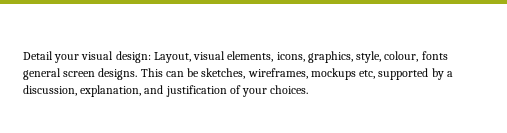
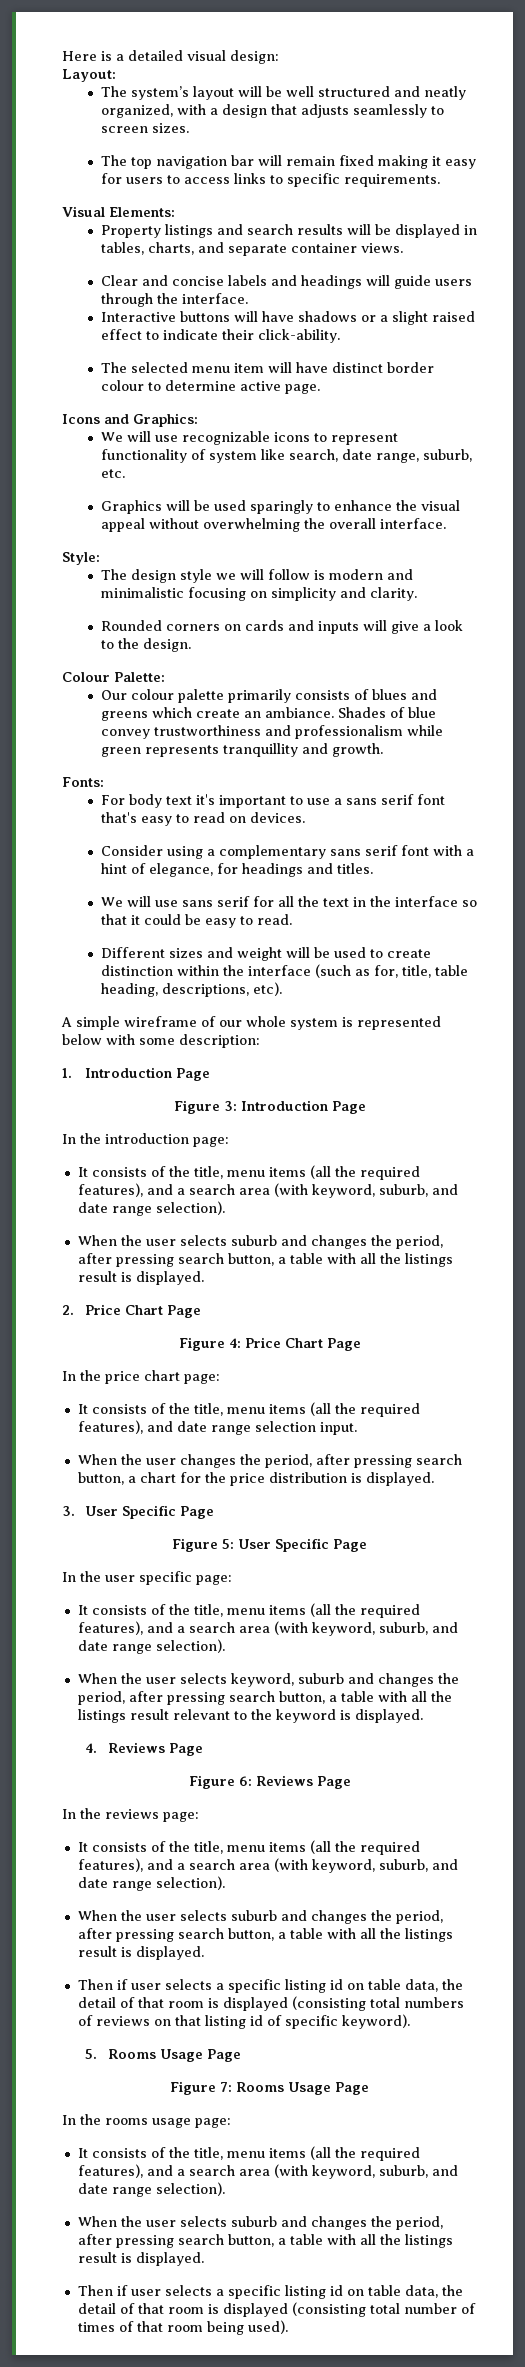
[23,51,448,63] [23,68,453,80] [23,85,309,97] Detail your visual design: Layout, visual elements, icons, graphics, style, colour, fonts general screen designs. This can be sketches, wireframes, mockups etc, supported by a discussion, explanation, and justification of your choices. -> [62,50,279,64] [62,69,116,82] [100,86,466,100] [100,104,444,118] [100,123,189,133] [100,155,476,169] [100,173,440,187] [62,206,175,217] [100,224,477,238] [100,242,403,256] [100,275,472,289] [100,293,248,307] [100,311,475,325] [100,329,340,343] [100,362,434,373] [100,380,320,394] [62,413,198,427] [100,431,398,445] [100,449,472,463] [100,469,125,478] [100,500,460,514] [100,518,446,532] [62,552,100,565] [100,569,413,583] [100,587,417,601] [100,620,463,634] [100,638,191,652] [62,672,165,682] [100,689,437,703] [100,707,436,721] [100,725,443,739] [100,743,383,757] [62,777,104,787] [100,794,445,808] [100,812,305,826] [100,845,474,859] [100,863,373,877] [100,896,477,907] [100,914,292,928] [100,947,431,961] [100,964,468,978] [100,982,282,997] [61,1016,441,1030] [62,1034,260,1048] [62,1067,211,1081] [173,1100,366,1114] [62,1133,229,1147] [77,1165,420,1180] [77,1183,458,1198] [77,1201,225,1216] [77,1235,443,1249] [77,1253,453,1267] [77,1271,204,1285] [62,1304,202,1318] [178,1337,361,1351] [62,1370,220,1384] [77,1402,420,1417] [77,1420,357,1435] [77,1454,462,1468] [77,1472,434,1486] [62,1505,215,1519] [172,1538,367,1552] [62,1571,232,1585] [77,1603,420,1618] [77,1621,458,1636] [77,1639,225,1654] [77,1673,459,1687] [77,1691,452,1705] [77,1709,423,1723] [85,1742,204,1756] [188,1775,351,1789] [62,1808,199,1822] [77,1840,420,1855] [77,1858,458,1873] [77,1876,225,1891] [77,1910,443,1924] [77,1928,453,1942] [77,1946,204,1960] [77,1979,463,1993] [77,1996,464,2011] [77,2014,410,2029] [85,2049,242,2062] [170,2081,369,2095] [62,2114,231,2128] [77,2146,420,2161] [77,2164,458,2179] [77,2182,225,2197] [77,2216,443,2230] [77,2234,453,2248] [77,2252,204,2266] [77,2285,463,2299] [77,2302,476,2317] [77,2320,288,2335] Here is a detailed visual design: // Layout: // The system’s layout will be well structured and neatly organized, with a design that adjusts seamlessly to screen sizes. // The top navigation bar will remain fixed making it easy for users to access links to specific requirements. // Visual Elements: // Property listings and search results will be displayed in tables, charts, and separate container views. // Clear and concise labels and headings will guide users through the interface. // Interactive buttons will have shadows or a slight raised effect to indicate their click-ability. // The selected menu item will have distinct border colour to determine active page. // Icons and Graphics: // We will use recognizable icons to represent functionality of system like search, date range, suburb, etc. // Graphics will be used sparingly to enhance the visual appeal without overwhelming the overall interface. // Style: // The design style we will follow is modern and minimalistic focusing on simplicity and clarity. // Rounded corners on cards and inputs will give a look to the design. // Colour Palette: // Our colour palette primarily consists of blues and greens which create an ambiance. Shades of blue convey trustworthiness and professionalism while green represents tranquillity and growth. // Fonts: // For body text it's important to use a sans serif font that's easy to read on devices. // Consider using a complementary sans serif font with a hint of elegance, for headings and titles. // We will use sans serif for all the text in the interface so that it could be easy to read. // Different sizes and weight will be used to create distinction within the interface (such as for, title, table heading, descriptions, etc). // A simple wireframe of our whole system is represented below with some description: // 1. Introduction Page // Figure 3: Introduction Page // In the introduction page: // It consists of the title, menu items (all the required features), and a search area (with keyword, suburb, and date range selection). // When the user selects suburb and changes the period, after pressing search button, a table with all the listings result is displayed. // 2. Price Chart Page // Figure 4: Price Chart Page // In the price chart page: // It consists of the title, menu items (all the required features), and date range selection input. // When the user changes the period, after pressing search button, a chart for the price distribution is displayed. // 3. User Specific Page // Figure 5: User Specific Page // In the user specific page: // It consists of the title, menu items (all the required features), and a search area (with keyword, suburb, and date range selection). // When the user selects keyword, suburb and changes the period, after pressing search button, a table with all the listings result relevant to the keyword is displayed. // 4. Reviews Page // Figure 6: Reviews Page // In the reviews page: // It consists of the title, menu items (all the required features), and a search area (with keyword, suburb, and date range selection). // When the user selects suburb and changes the period, after pressing search button, a table with all the listings result is displayed. // Then if user selects a specific listing id on table data, the detail of that room is displayed (consisting total numbers of reviews on that listing id of specific keyword). // 5. Rooms Usage Page // Figure 7: Rooms Usage Page // In the rooms usage page: // It consists of the title, menu items (all the required features), and a search area (with keyword, suburb, and date range selection). // When the user selects suburb and changes the period, after pressing search button, a table with all the listings result is displayed. // Then if user selects a specific listing id on table data, the detail of that room is displayed (consisting total number of times of that room being used).

